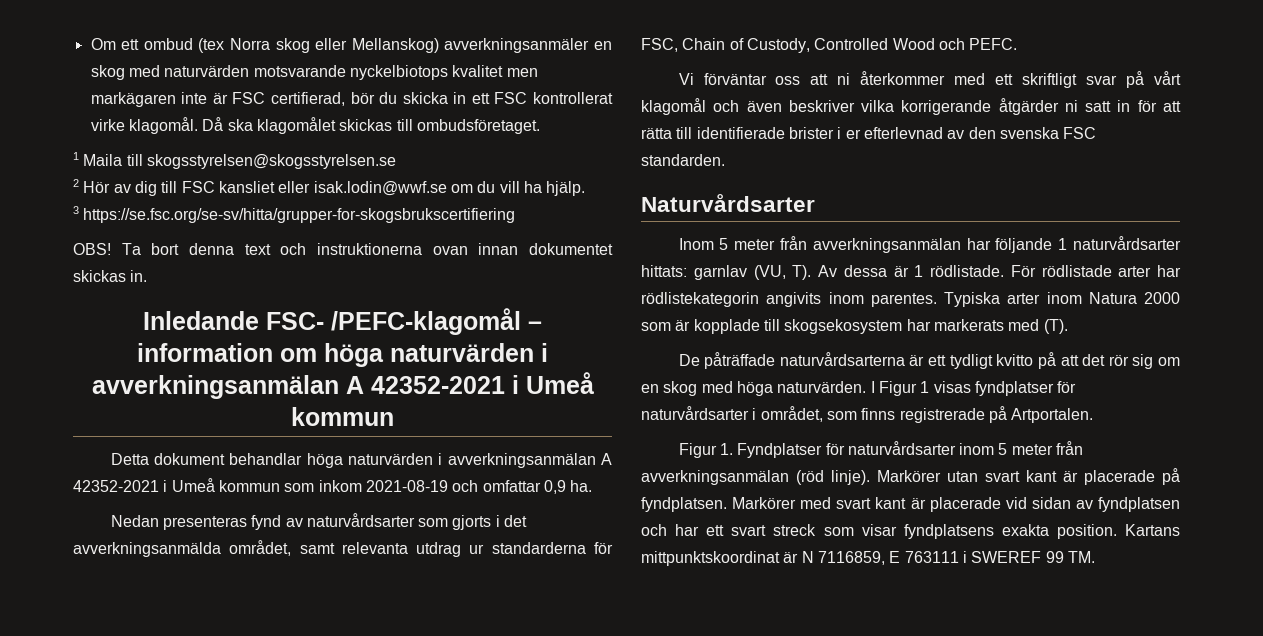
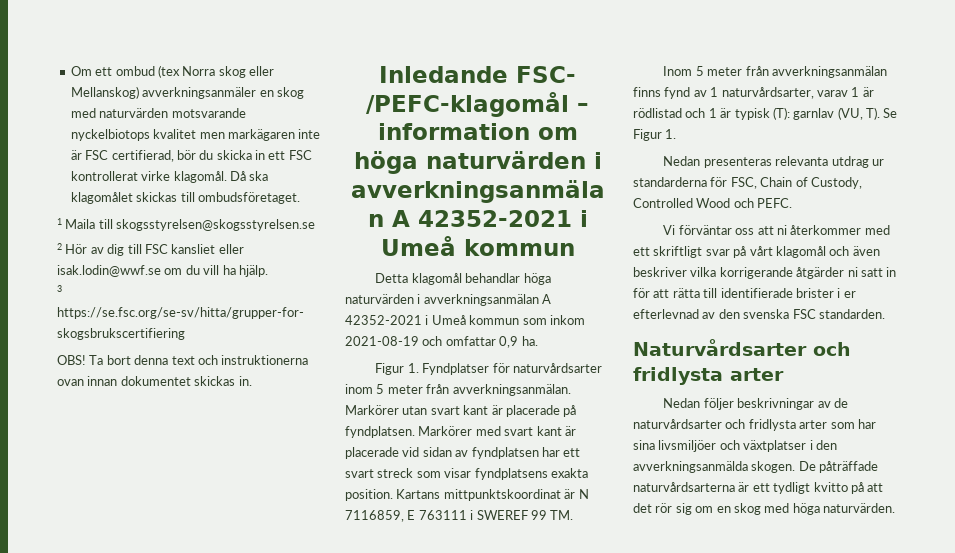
[153,453,225,465] dokument -> [411,273,462,285] klagomål
[110,513,528,530] [73,540,335,557] Nedan presenteras fynd av naturvårdsarter som gjorts i det avverkningsanmälda området, samt -> [375,363,602,375] [345,384,571,396] [345,405,577,417] [345,426,576,438] [345,447,581,459] [345,468,588,480] [345,489,589,501] [345,510,574,522] [663,66,887,78] [633,87,874,99] [633,107,898,120] [633,129,677,141] [663,156,772,168] Figur 1. Fyndplatser för naturvårdsarter inom 5 meter från avverkningsanmälan. Markörer utan svart kant är placerade på fyndplatsen. Markörer med svart kant är placerade vid sidan av fyndplatsen har ett svart streck som visar fyndplatsens exakta position. Kartans mittpunktskoordinat är N 7116859, E 763111 i SWEREF 99 TM. // Inom 5 meter från avverkningsanmälan finns fynd av 1 naturvårdsarter, varav 1 är rödlistad och 1 är typisk (T): garnlav (VU, T). Se Figur 1. // Nedan presenteras
[678,236,1181,253] [641,265,1181,280] [641,292,1180,307] [641,319,1068,334] // Inom 5 meter från avverkningsanmälan har följande 1 naturvårdsarter hittats: garnlav (VU, T). Av dessa är 1 rödlistade. För rödlistade arter har rödlistekategorin angivits inom parentes. Typiska arter inom Natura 2000 som är kopplade till skogsekosystem har markerats med (T). // -> [813,342,851,356] [633,367,784,385] [663,398,848,410] [633,419,876,431] [633,440,837,452] [633,461,796,473] och fridlysta arter // Nedan följer beskrivningar av de naturvårdsarter och fridlysta arter som har sina livsmiljöer och växtplatser i den avverkningsanmälda skogen.
[870,381,1077,396] [641,406,1094,423] [678,441,1084,458] [641,468,1180,485] [641,497,1180,512] [641,524,1180,539] [641,551,1095,566] I Figur 1 visas fyndplatser för naturvårdsarter i området, som finns registrerade på Artportalen. // Figur 1. Fyndplatser för naturvårdsarter inom 5 meter från avverkningsanmälan (röd linje). Markörer utan svart kant är placerade på fyndplatsen. Markörer med svart kant är placerade vid sidan av fyndplatsen och har ett svart streck som visar fyndplatsens exakta position. Kartans mittpunktskoordinat är N 7116859, E 763111 i SWEREF 99 TM. -> (895, 508) none

